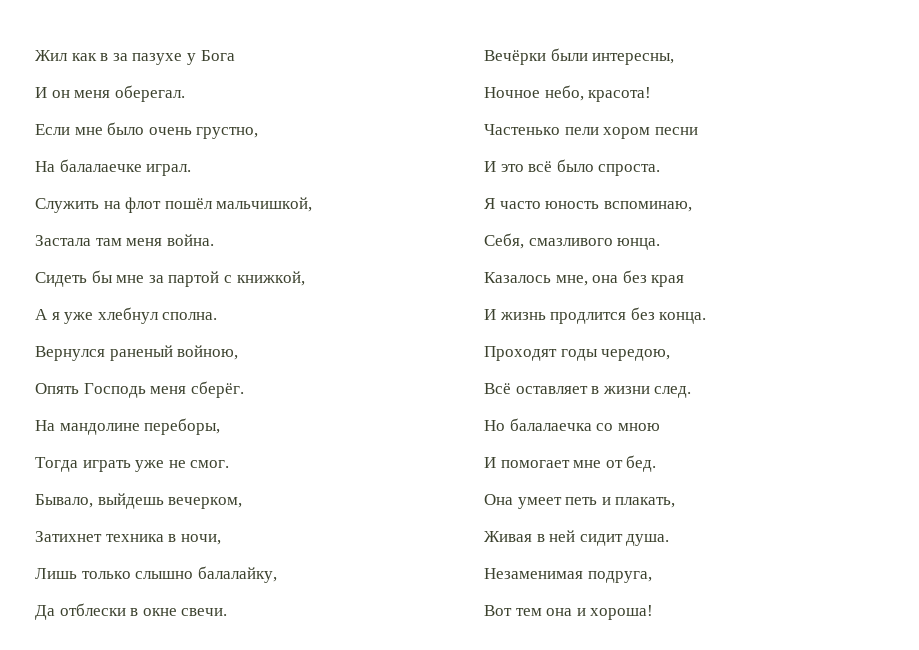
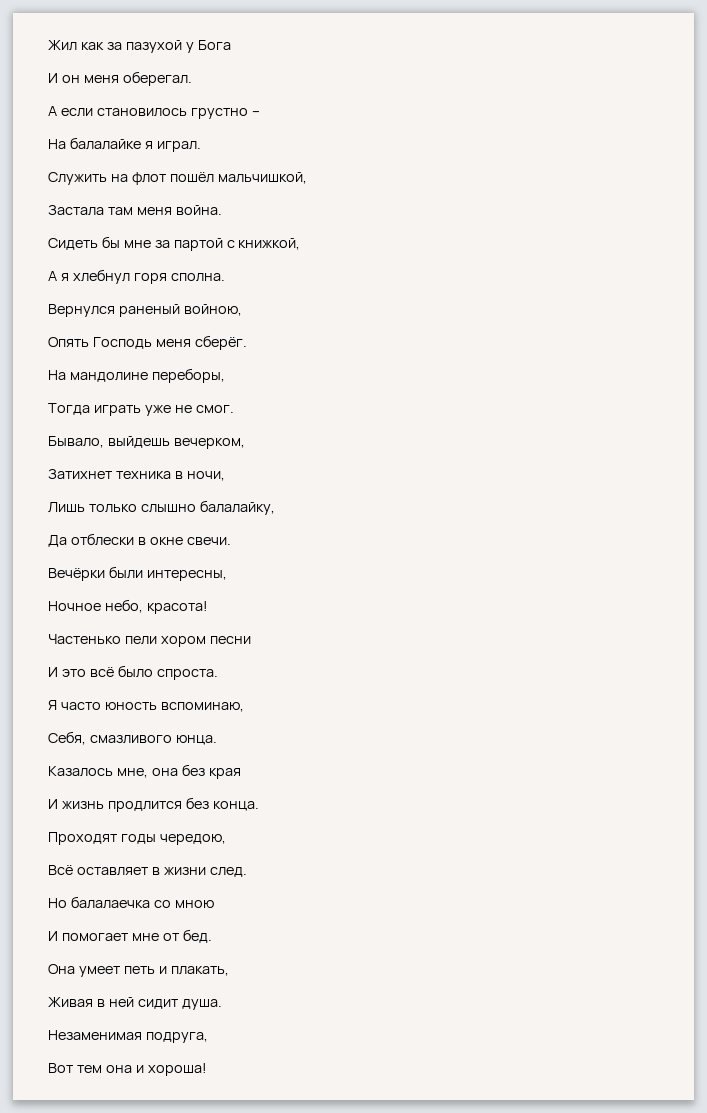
[100,53,183,65] в за пазухе -> [106,40,182,53] за пазухой
[35,122,259,139] [35,159,142,172] Если мне было очень грустно, // На балалаечке -> [48,106,260,119] [48,137,153,150] А если становилось грустно – // На балалайке я
[64,307,159,324] уже хлебнул -> [72,269,167,284] хлебнул горя

